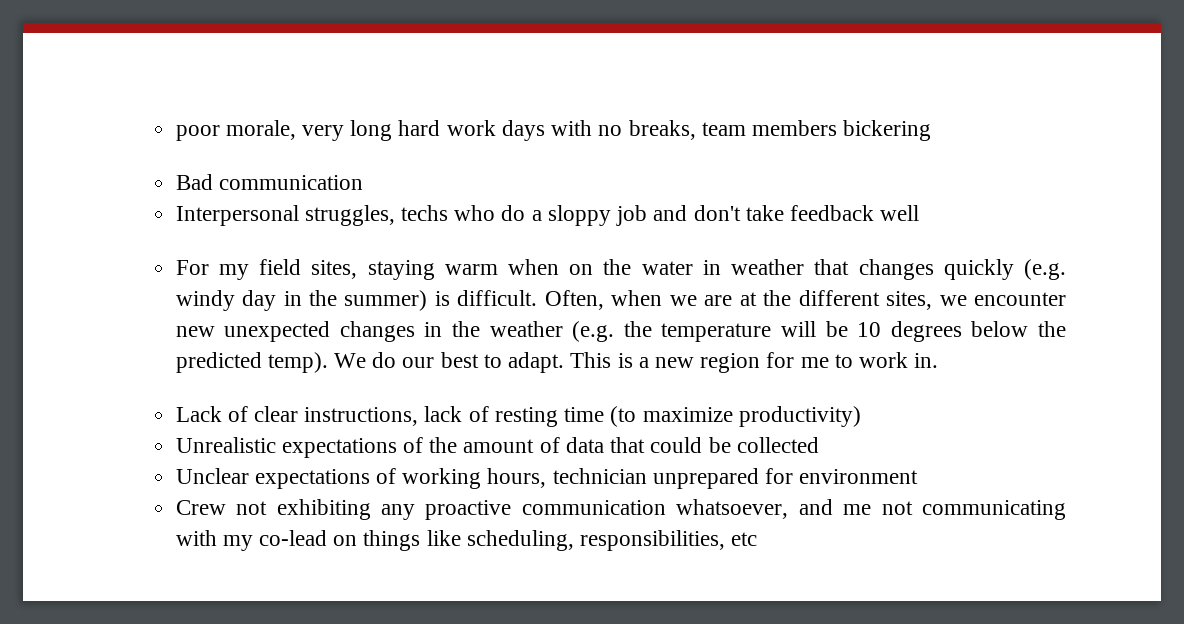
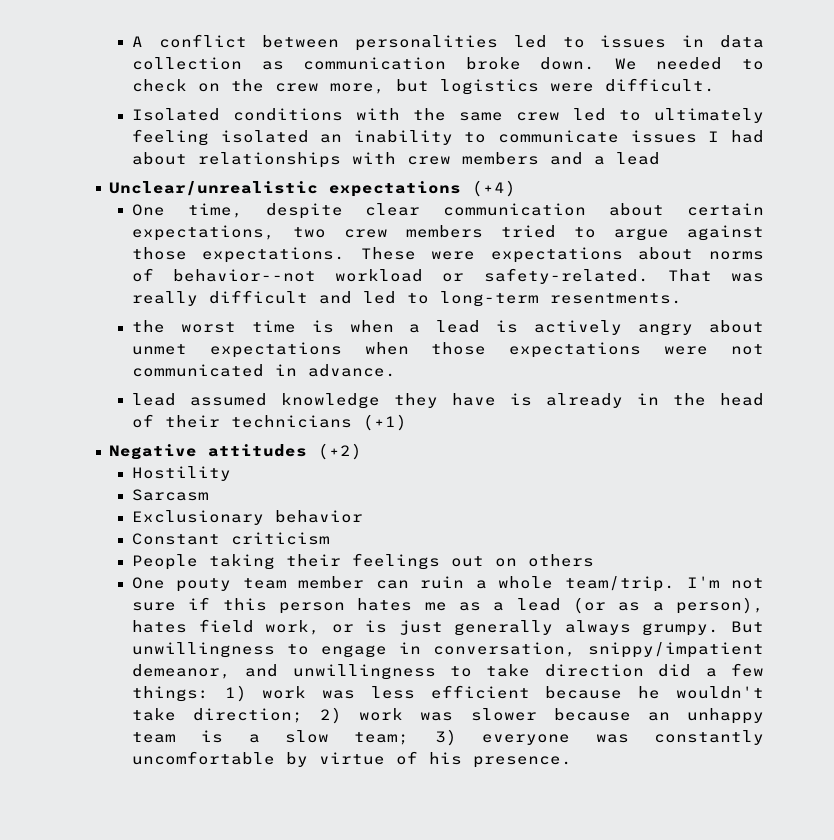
[175,120,932,141] [175,174,363,190] [175,205,920,226] [175,259,1066,280] [175,290,1066,311] [175,321,1066,342] [175,352,939,373] [175,406,861,427] [175,437,819,458] [175,468,919,489] [175,499,1066,520] [175,530,758,551] poor morale, very long hard work days with no breaks, team members bickering // Bad communication // Interpersonal struggles, techs who do a sloppy job and don't take feedback well // For my field sites, staying warm when on the water in weather that changes quickly (e.g. windy day in the summer) is difficult. Often, when we are at the different sites, we encounter new unexpected changes in the weather (e.g. the temperature will be 10 degrees below the predicted temp). We do our best to adapt. This is a new region for me to work in. // Lack of clear instructions, lack of resting time (to maximize productivity) // Unrealistic expectations of the amount of data that could be collected // Unclear expectations of working hours, technician unprepared for environment // Crew not exhibiting any proactive communication whatsoever, and me not communicating with my co-lead on things like scheduling, responsibilities, etc -> [131,34,764,51] [131,57,764,70] [131,78,715,95] [131,108,764,123] [131,129,764,146] [131,152,660,168] [109,180,517,197] [131,203,764,219] [131,225,764,241] [131,247,764,263] [131,268,764,284] [131,290,682,307] [131,320,764,336] [131,342,764,358] [131,364,396,377] [131,393,764,409] [131,414,407,431] [109,443,363,460] [131,466,231,481] [131,489,209,501] [131,510,363,525] [131,532,330,545] [131,553,594,570] [131,576,765,592] [131,597,765,614] [131,619,764,636] [131,642,764,658] [131,663,764,680] [131,685,764,702] [131,707,764,724] [131,729,764,746] [131,751,572,768] A conflict between personalities led to issues in data collection as communication broke down. We needed to check on the crew more, but logistics were difficult. // Isolated conditions with the same crew led to ultimately feeling isolated an inability to communicate issues I had about relationships with crew members and a lead // Unclear/unrealistic expectations (+4) // One time, despite clear communication about certain expectations, two crew members tried to argue against those expectations. These were expectations about norms of behavior--not workload or safety-related. That was really difficult and led to long-term resentments. // the worst time is when a lead is actively angry about unmet expectations when those expectations were not communicated in advance. // lead assumed knowledge they have is already in the head of their technicians (+1) // Negative attitudes (+2) // Hostility // Sarcasm // Exclusionary behavior // Constant criticism // People taking their feelings out on others // One pouty team member can ruin a whole team/trip. I'm not sure if this person hates me as a lead (or as a person), hates field work, or is just generally always grumpy. But unwillingness to engage in conversation, snippy/impatient demeanor, and unwillingness to take direction did a few things: 1) work was less efficient because he wouldn't take direction; 2) work was slower because an unhappy team is a slow team; 3) everyone was constantly uncomfortable by virtue of his presence.

